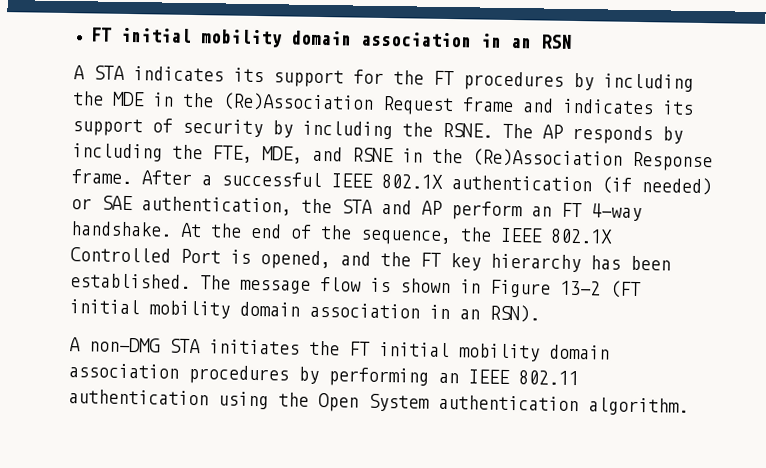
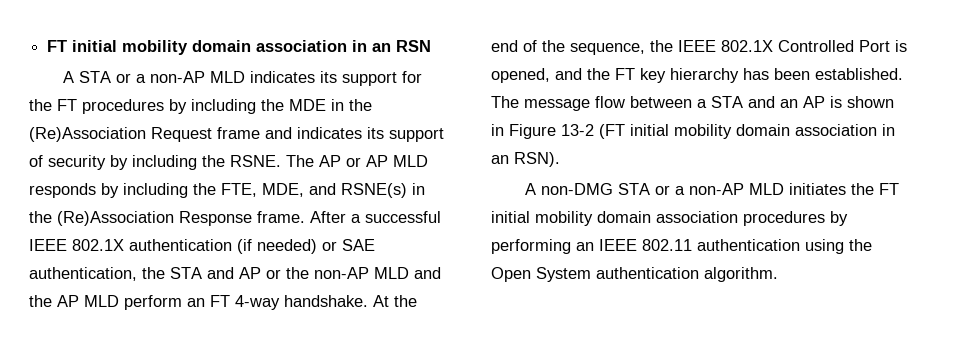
(125, 72) none -> [115,71,245,83] or a non-AP MLD
(564, 131) none -> [346,155,428,167] or AP MLD
[352,147,394,163] RSNE -> [341,183,407,198] RSNE(s)
(443, 207) none -> [266,267,441,279] [29,295,119,307] or the non-AP MLD and the AP MLD
(362, 284) none -> [630,96,825,108] between a STA and an AP
(201, 346) none -> [654,183,784,195] or a non-AP MLD

